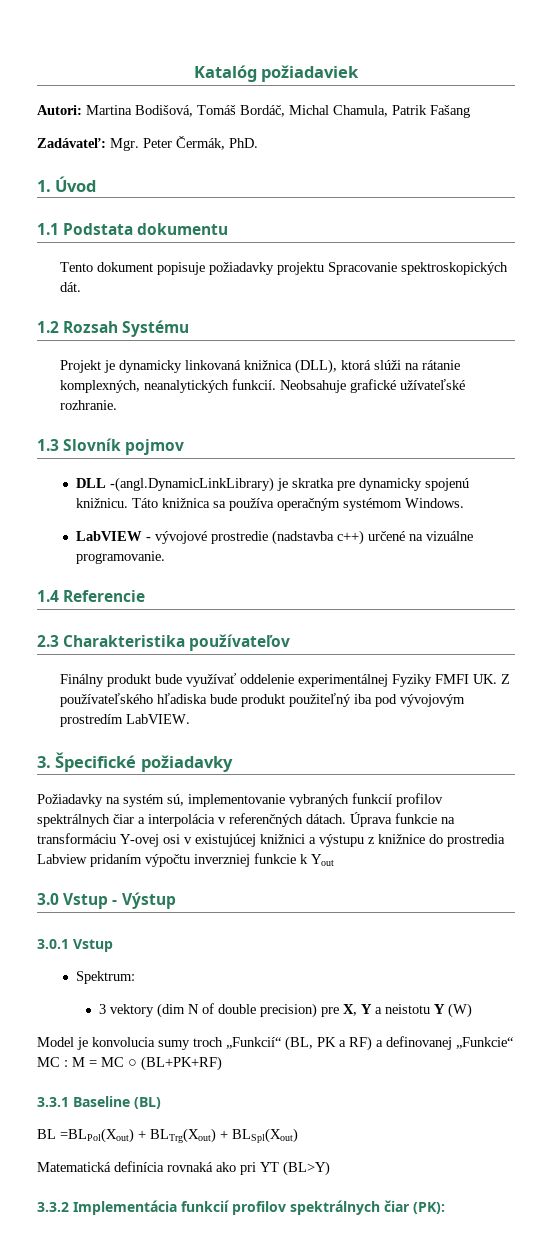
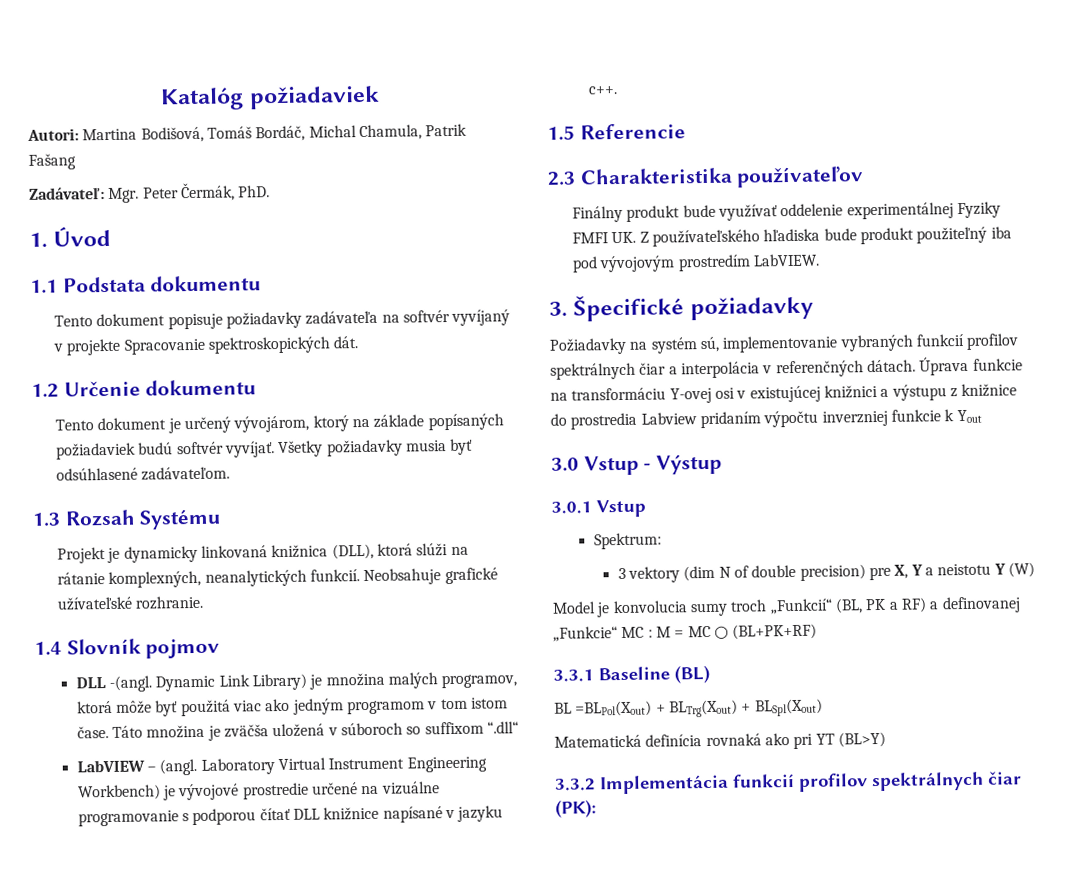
[277,262,509,275] [60,282,82,292] [37,321,59,333] projektu Spracovanie spektroskopických dát. // 1.2 -> [305,309,511,326] [53,336,359,356] [31,379,257,398] [55,413,504,434] [56,438,474,460] [56,466,231,481] [32,512,61,526] zadávateľa na softvér vyvíjaný v projekte Spracovanie spektroskopických dát. // 1.2 Určenie dokumentu // Tento dokument je určený vývojárom, ktorý na základe popísaných požiadaviek budú softvér vyvíjať. Všetky požiadavky musia byť odsúhlasené zadávateľom. // 1.3
[37,439,59,451] 1.3 -> [34,641,62,655] 1.4
[110,477,470,492] [76,498,465,511] [76,530,474,545] [76,551,166,564] [37,590,59,602] -(angl.DynamicLinkLibrary) je skratka pre dynamicky spojenú knižnicu. Táto knižnica sa používa operačným systémom Windows. // LabVIEW - vývojové prostredie (nadstavba c++) určené na vizuálne programovanie. // 1.4 -> [109,672,518,692] [76,697,508,717] [76,721,519,741] [76,756,487,776] [77,781,440,801] [77,805,504,827] [587,86,618,95] [547,125,575,140] -(angl. Dynamic Link Library) je množina malých programov, ktorá môže byť použitá viac ako jedným programom v tom istom čase. Táto množina je zväčša uložená v súboroch so suffixom “.dll“ // LabVIEW – (angl. Laboratory Virtual Instrument Engineering Workbench) je vývojové prostredie určené na vizuálne programovanie s podporou čítať DLL knižnice napísané v jazyku c++. // 1.5

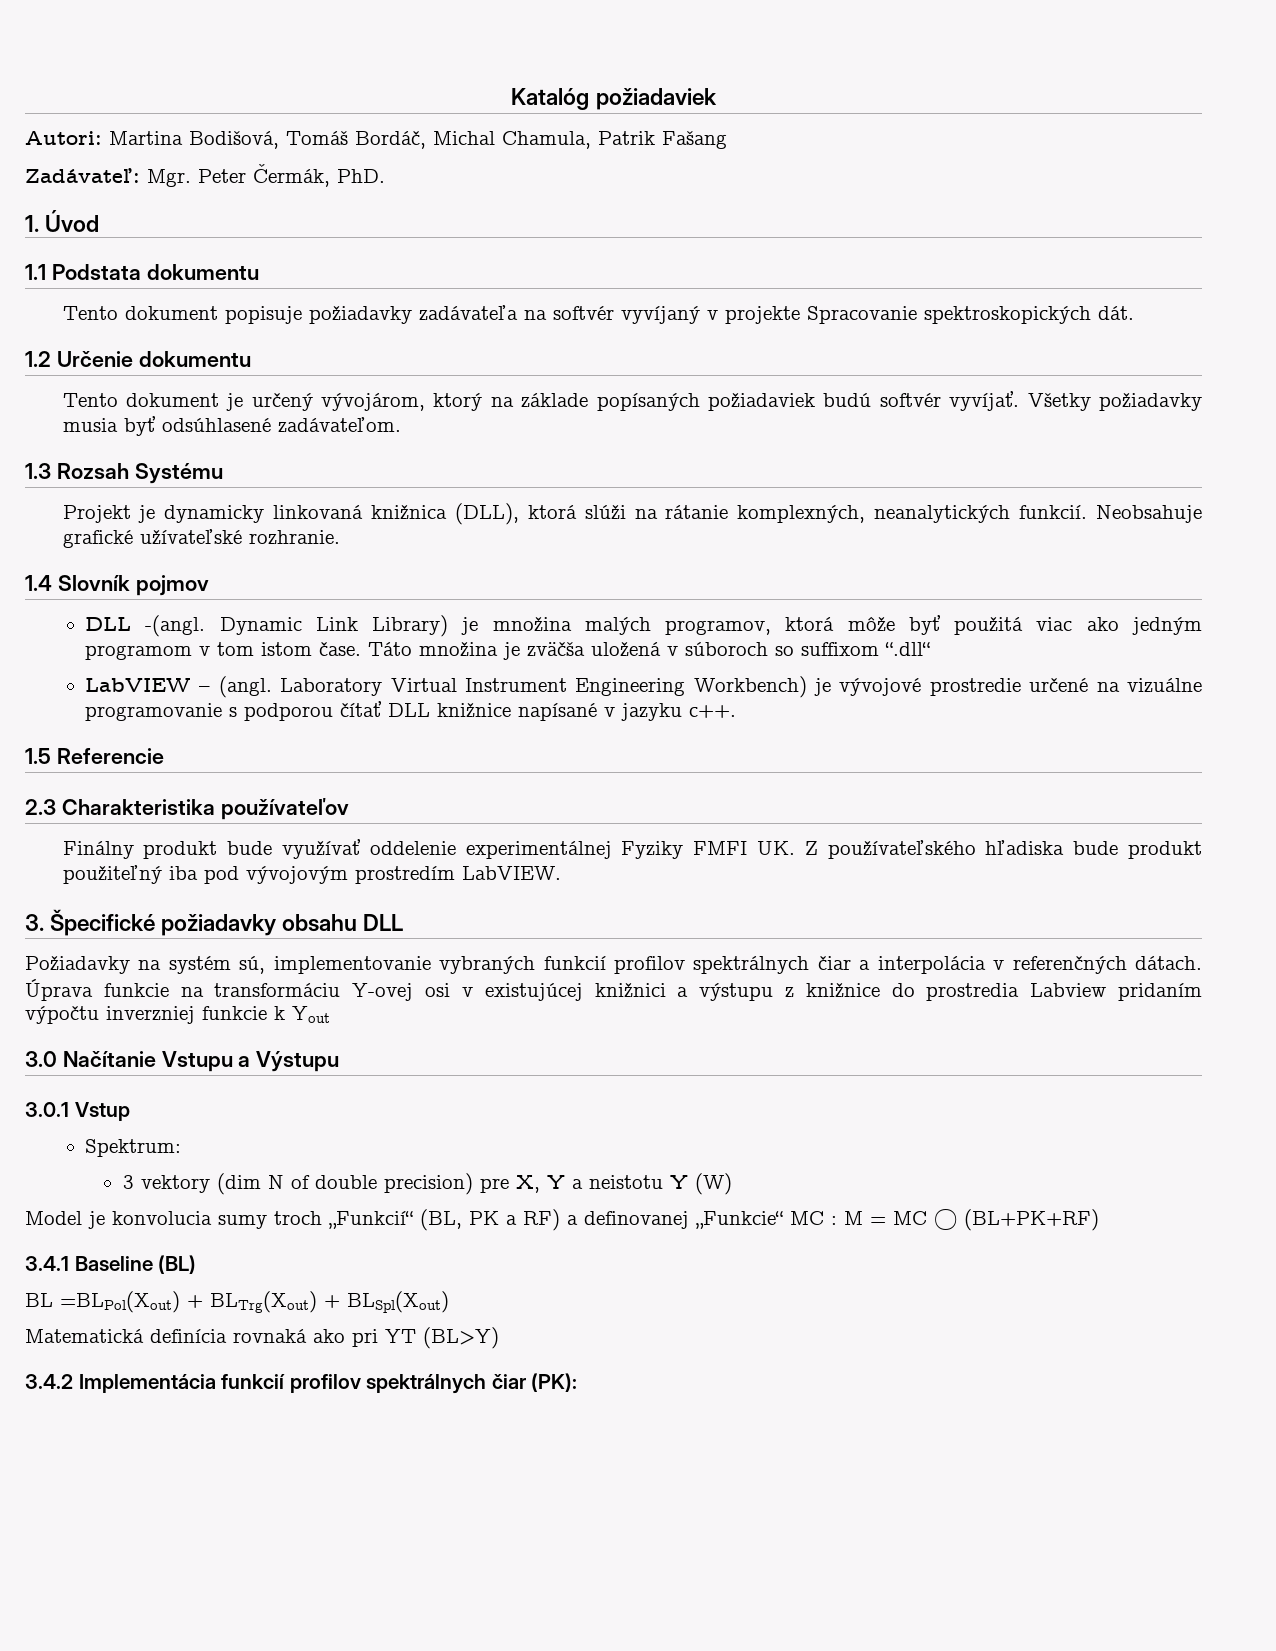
(814, 308) none -> [282,914,404,932] obsahu DLL
[583,453,723,476] Vstup - Výstup -> [62,1051,340,1072] Načítanie Vstupu a Výstupu
[553,669,594,682] 3.3.1 -> [25,1256,69,1271] 3.4.1
[555,778,596,791] 3.3.2 -> [25,1374,73,1389] 3.4.2

